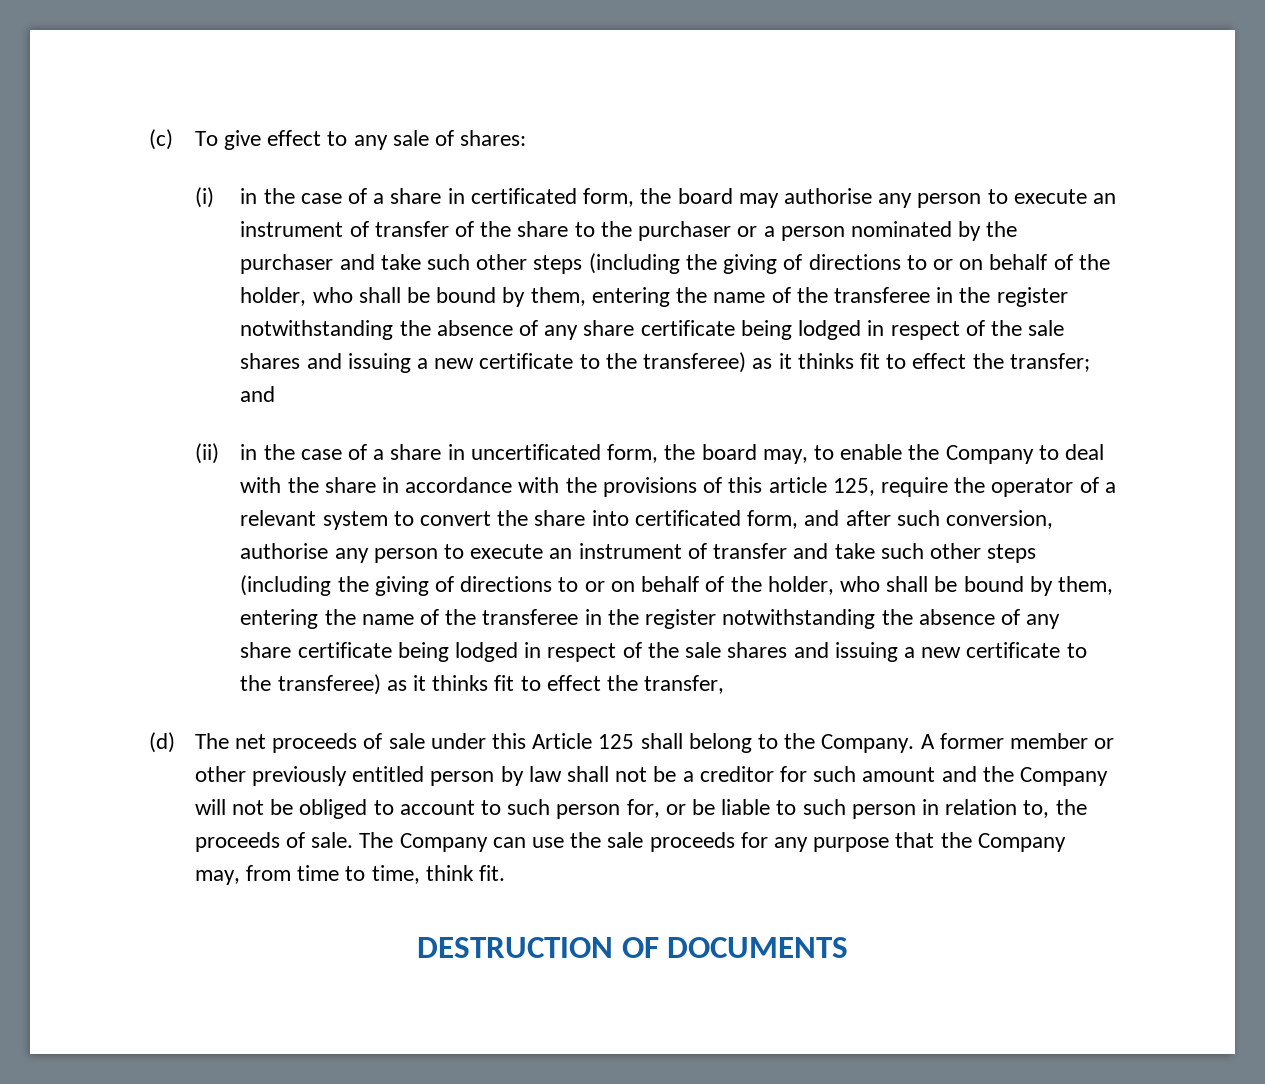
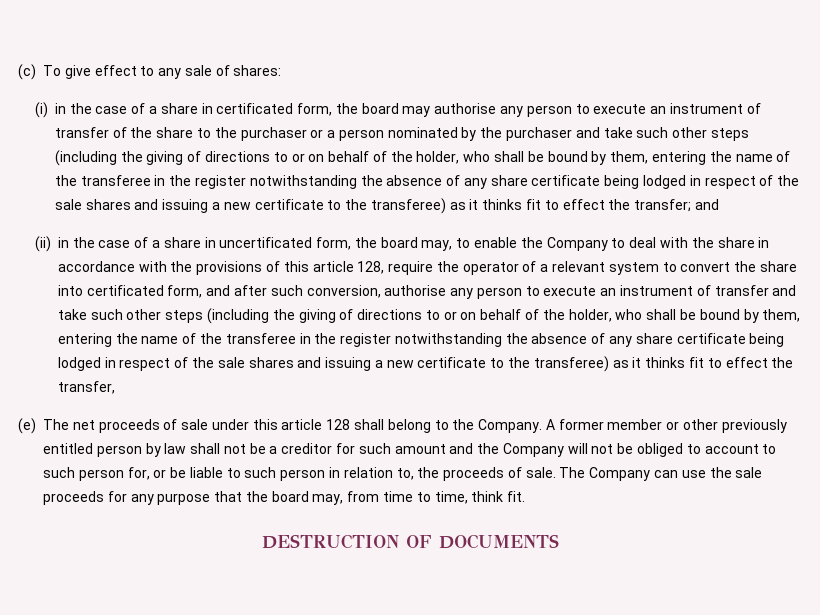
[832,478,875,496] 125, -> [357,261,385,274] 128,
[149,732,175,753] (d) -> [18,418,36,434] (e)
[532,733,635,749] Article 125 -> [281,419,351,430] article 128
[977,833,1066,852] Company -> [271,491,309,502] board

